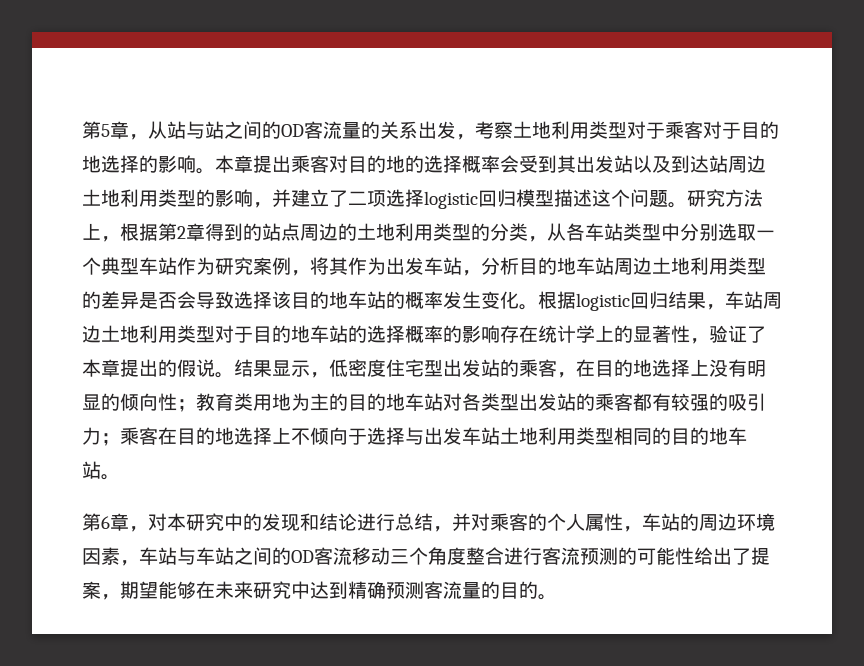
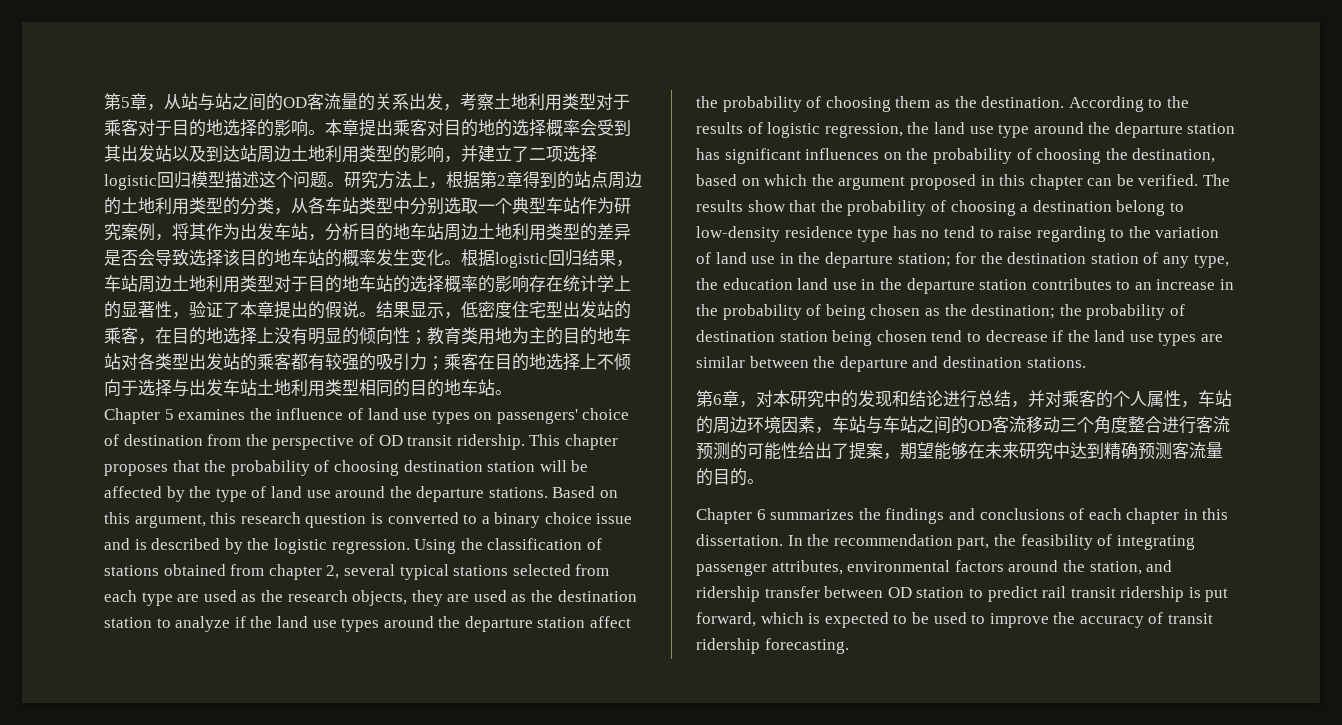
(120, 477) none -> [104,408,630,424] [104,434,618,450] [104,460,589,476] [104,486,619,502] [104,512,633,528] [104,538,602,554] [104,564,610,580] [104,590,637,606] [104,616,632,632] [696,96,1189,112] [696,122,1236,138] [696,148,1216,164] [696,174,1231,190] [696,200,1184,216] [696,226,1220,242] [696,252,1229,268] [696,278,1235,294] [696,304,1185,320] [696,330,1224,346] [696,356,1086,372] // Chapter 5 examines the influence of land use types on passengers' choice of destination from the perspective of OD transit ridership. This chapter proposes that the probability of choosing destination station will be affected by the type of land use around the departure stations. Based on this argument, this research question is converted to a binary choice issue and is described by the logistic regression. Using the classification of stations obtained from chapter 2, several typical stations selected from each type are used as the research objects, they are used as the destination station to analyze if the land use types around the departure station affect the probability of choosing them as the destination. According to the results of logistic regression, the land use type around the departure station has significant influences on the probability of choosing the destination, based on which the argument proposed in this chapter can be verified. The results show that the probability of choosing a destination belong to low-density residence type has no tend to raise regarding to the variation of land use in the departure station; for the destination station of any type, the education land use in the departure station contributes to an increase in the probability of being chosen as the destination; the probability of destination station being chosen tend to decrease if the land use types are similar between the departure and destination stations.
(557, 597) none -> [696,508,1229,524] [696,534,1195,550] [696,560,1173,576] [696,586,1229,602] [696,612,1214,628] [696,638,849,654] // Chapter 6 summarizes the findings and conclusions of each chapter in this dissertation. In the recommendation part, the feasibility of integrating passenger attributes, environmental factors around the station, and ridership transfer between OD station to predict rail transit ridership is put forward, which is expected to be used to improve the accuracy of transit ridership forecasting.

